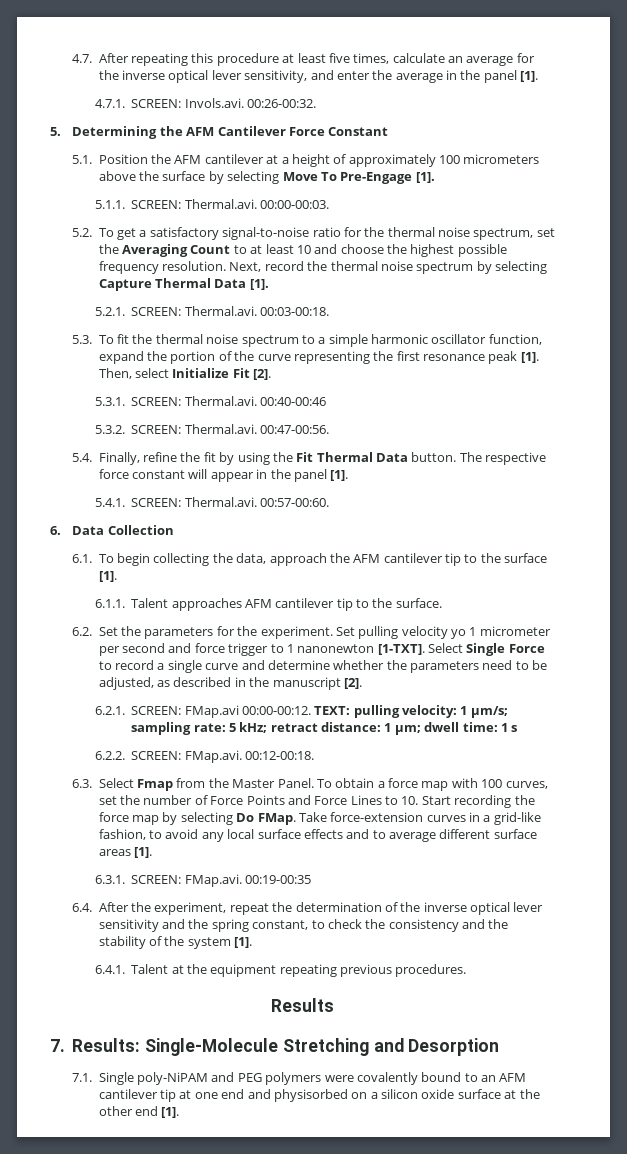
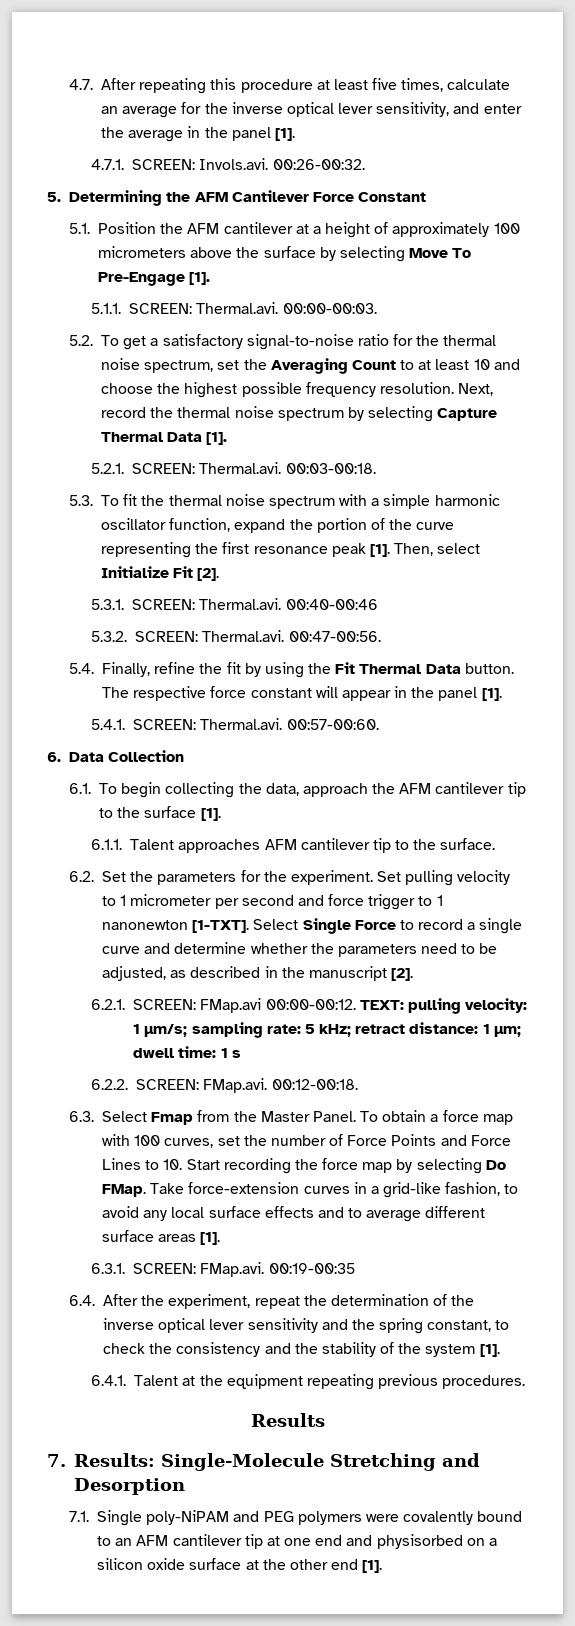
[301,335,315,344] to -> [339,494,368,506] with
[451,629,467,639] yo -> [101,896,116,906] to

